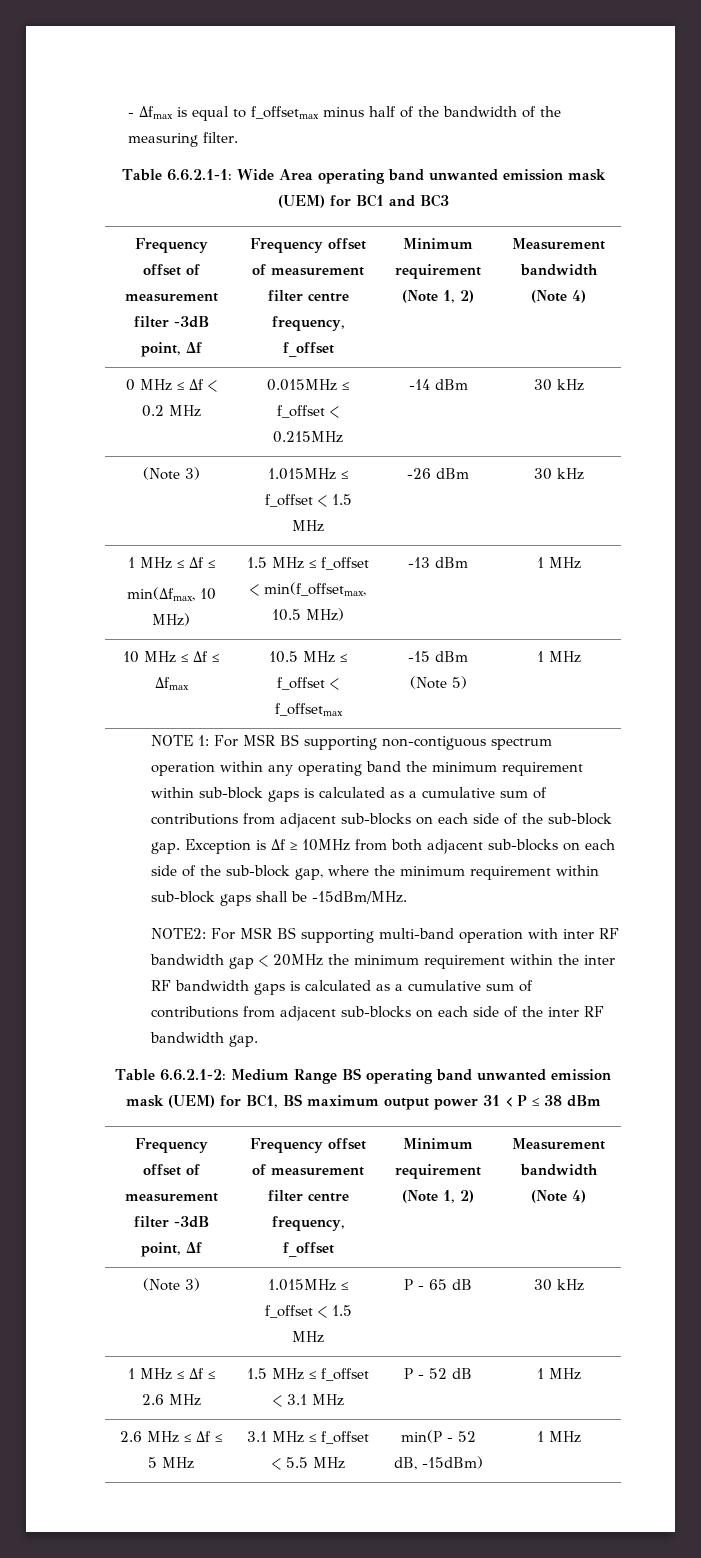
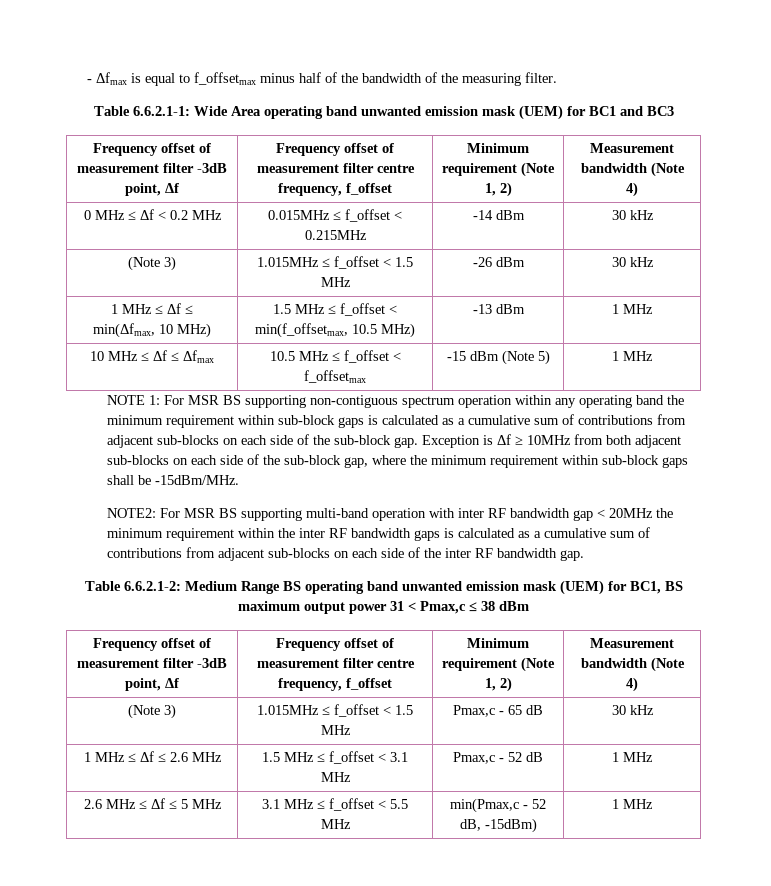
[516,1095,527,1106] P -> [420,601,466,614] Pmax,c
[404,1279,413,1290] P -> [453,705,495,717] Pmax,c
[404,1368,413,1379] P -> [453,752,495,764] Pmax,c
[400,1430,442,1443] min(P -> [450,798,519,813] min(Pmax,c

